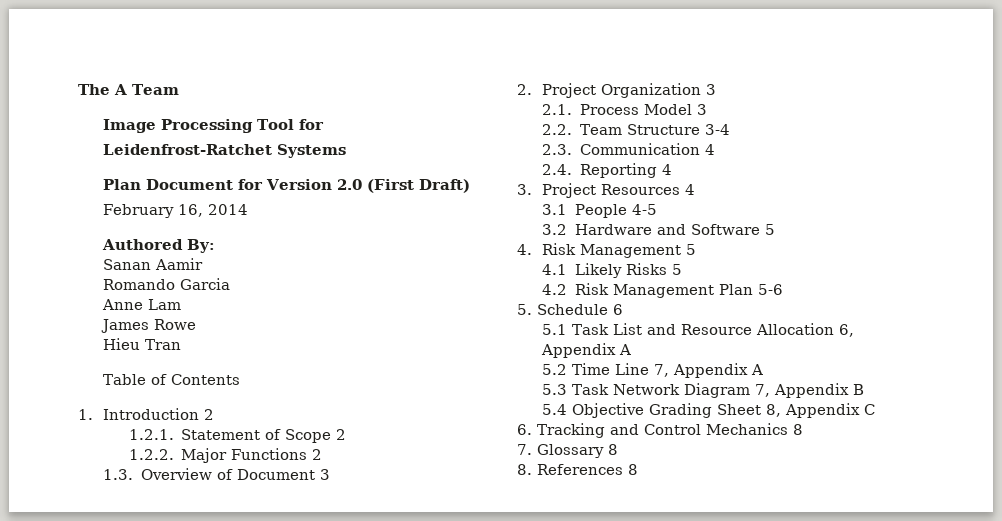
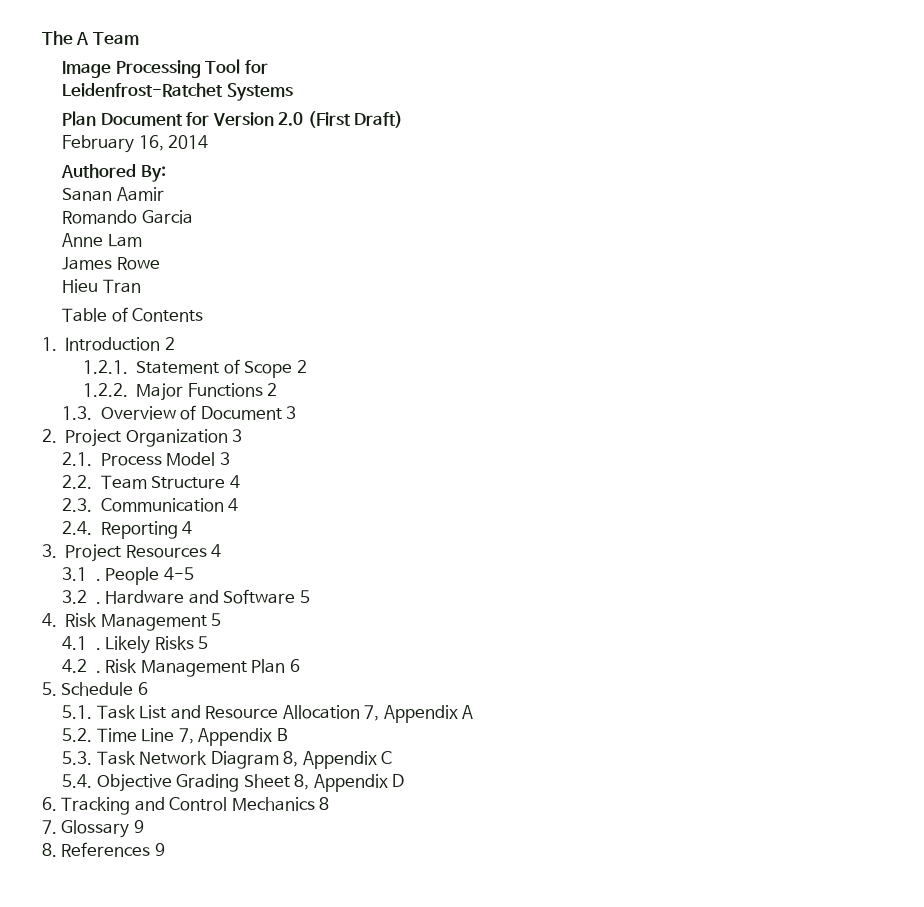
[704,124,730,135] 3-4 -> [229,475,240,488] 4
(568, 209) none -> [95,579,101,581] .
(568, 229) none -> [95,602,101,604] .
(568, 269) none -> [95,648,101,650] .
(568, 289) none -> [95,671,101,673] .
[757,284,783,295] 5-6 -> [289,659,300,672] 6
[542,324,568,335] 5.1 -> [62,705,93,719] 5.1.
[839,324,855,337] [541,343,632,358] [542,364,568,375] 6, Appendix A // 5.2 -> [364,705,474,723] [62,728,93,742] 7, Appendix A // 5.2.
[751,364,764,375] [542,384,568,395] A // 5.3 -> [276,728,288,741] [62,751,93,765] B // 5.3.
[755,383,865,398] [542,404,568,415] 7, Appendix B // 5.4 -> [283,751,393,769] [62,774,93,788] 8, Appendix C // 5.4.
[864,404,876,415] C -> [392,774,405,787] D
[608,444,618,455] 8 -> [133,820,144,833] 9
[628,464,638,475] 8 -> [154,843,165,856] 9

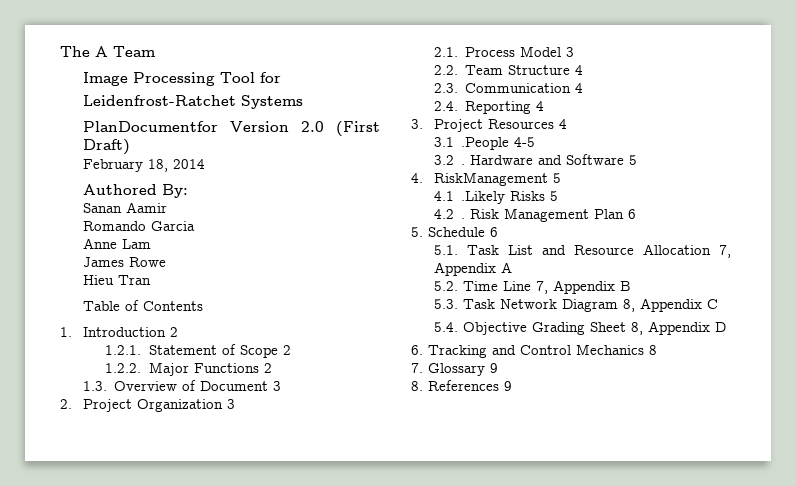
[62,111,210,126] Plan Document for -> [82,121,218,132] PlanDocumentfor
[138,135,164,151] 16, -> [147,159,168,172] 18,
[95,567,160,585] . People -> [460,137,509,150] .People
[65,613,207,631] Risk Management -> [433,172,548,186] RiskManagement
[95,636,151,654] . Likely -> [460,191,505,204] .Likely

